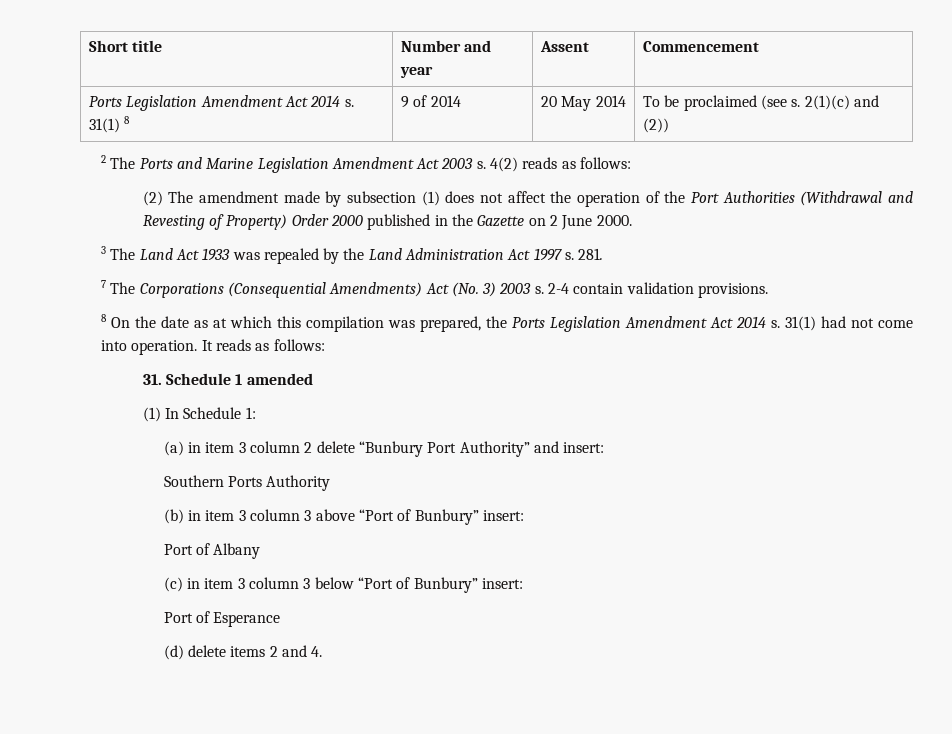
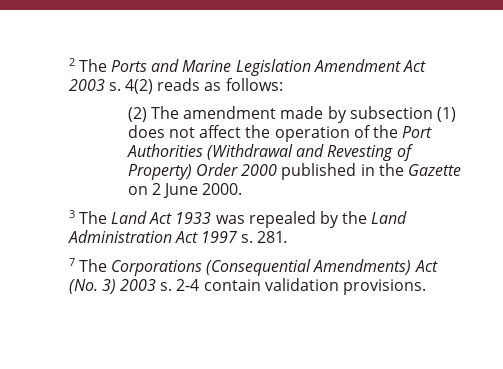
[89,40,163,52] [401,40,492,52] [400,66,434,78] [540,41,590,52] [643,41,760,52] [89,95,354,111] [89,116,131,133] [401,95,461,108] [541,95,626,111] [643,95,879,111] [643,118,670,133] Short title | Number and year | Assent | Commencement // Ports Legislation Amendment Act 2014 s. 31(1) 8 | 9 of 2014 | 20 May 2014 | To be proclaimed (see s. 2(1)(c) and (2)) // -> (68, 62) none
[100,314,913,332] [100,339,325,355] [142,373,313,385] [142,407,256,422] [163,441,605,457] [163,475,331,491] [163,509,524,525] [163,543,261,559] [163,577,523,593] [163,611,281,627] [163,645,323,660] // 8 On the date as at which this compilation was prepared, the Ports Legislation Amendment Act 2014 s. 31(1) had not come into operation. It reads as follows: // 31. Schedule 1 amended // (1) In Schedule 1: // (a) in item 3 column 2 delete “Bunbury Port Authority” and insert: // Southern Ports Authority // (b) in item 3 column 3 above “Port of Bunbury” insert: // Port of Albany // (c) in item 3 column 3 below “Port of Bunbury” insert: // Port of Esperance // (d) delete items 2 and 4. -> (426, 287) none

